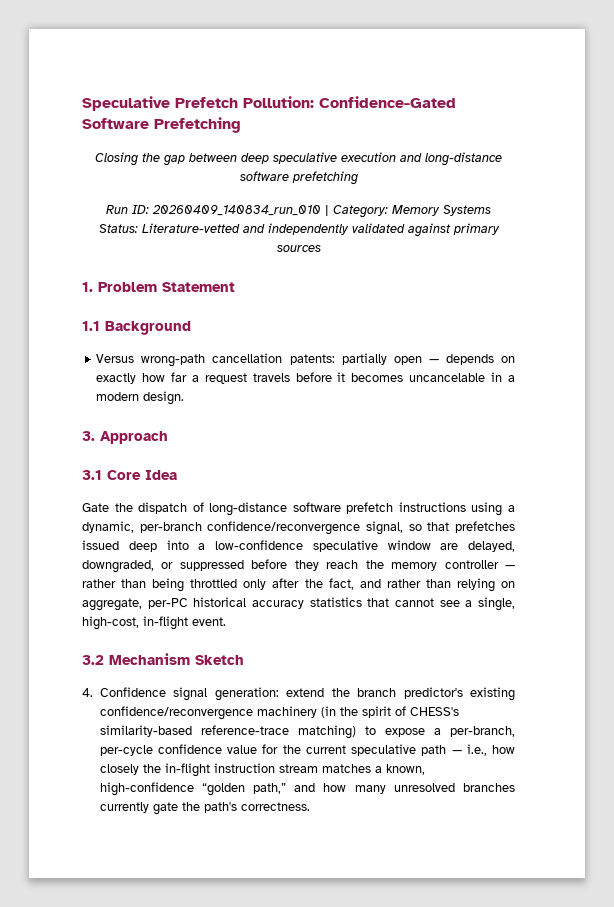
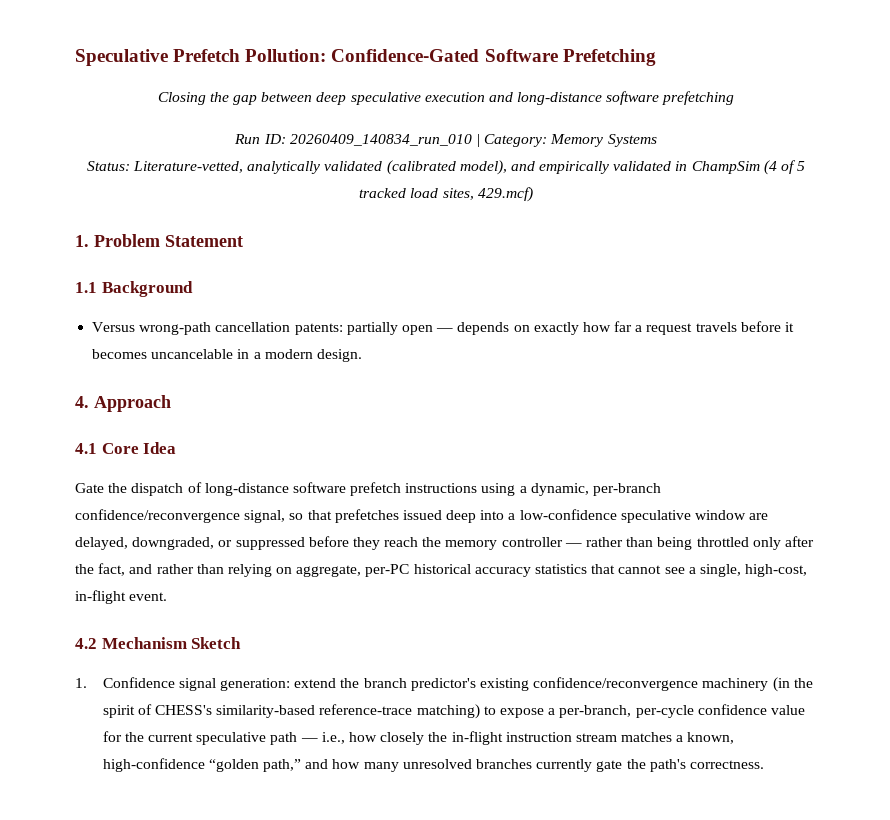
[141,223,500,237] [276,245,321,252] Literature-vetted and independently validated against primary sources -> [132,160,806,175] [359,187,533,202] Literature-vetted, analytically validated (calibrated model), and empirically validated in ChampSim (4 of 5 tracked load sites, 429.mcf)
[82,431,95,441] 3. -> [75,396,89,408] 4.
[82,470,102,480] 3.1 -> [75,443,97,454] 4.1
[82,655,104,665] 3.2 -> [75,638,97,649] 4.2
[82,688,93,697] 4. -> [75,678,87,688] 1.

